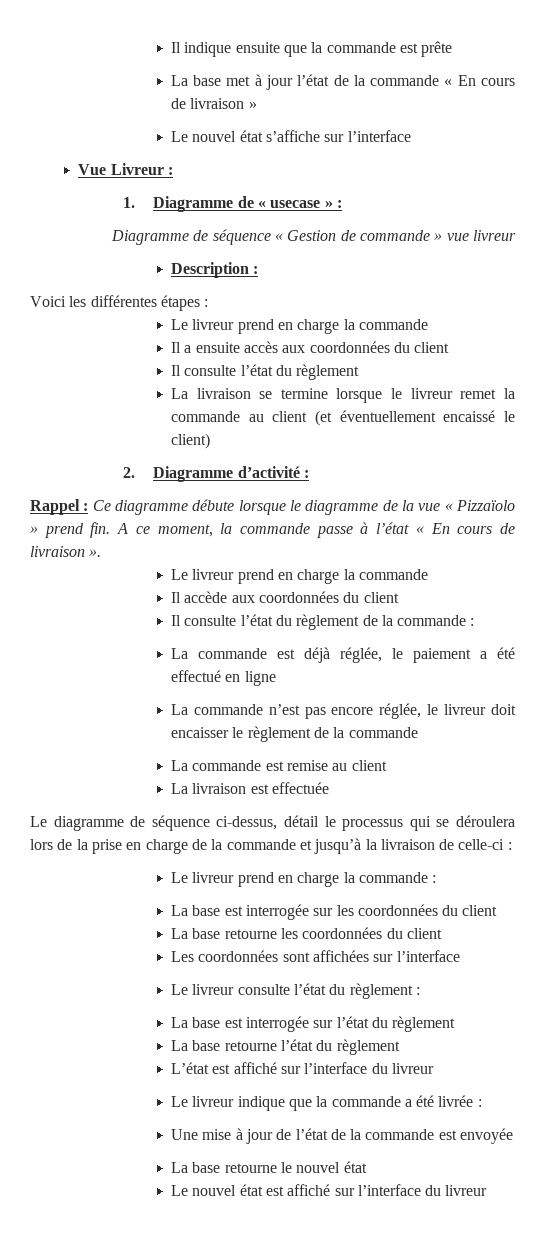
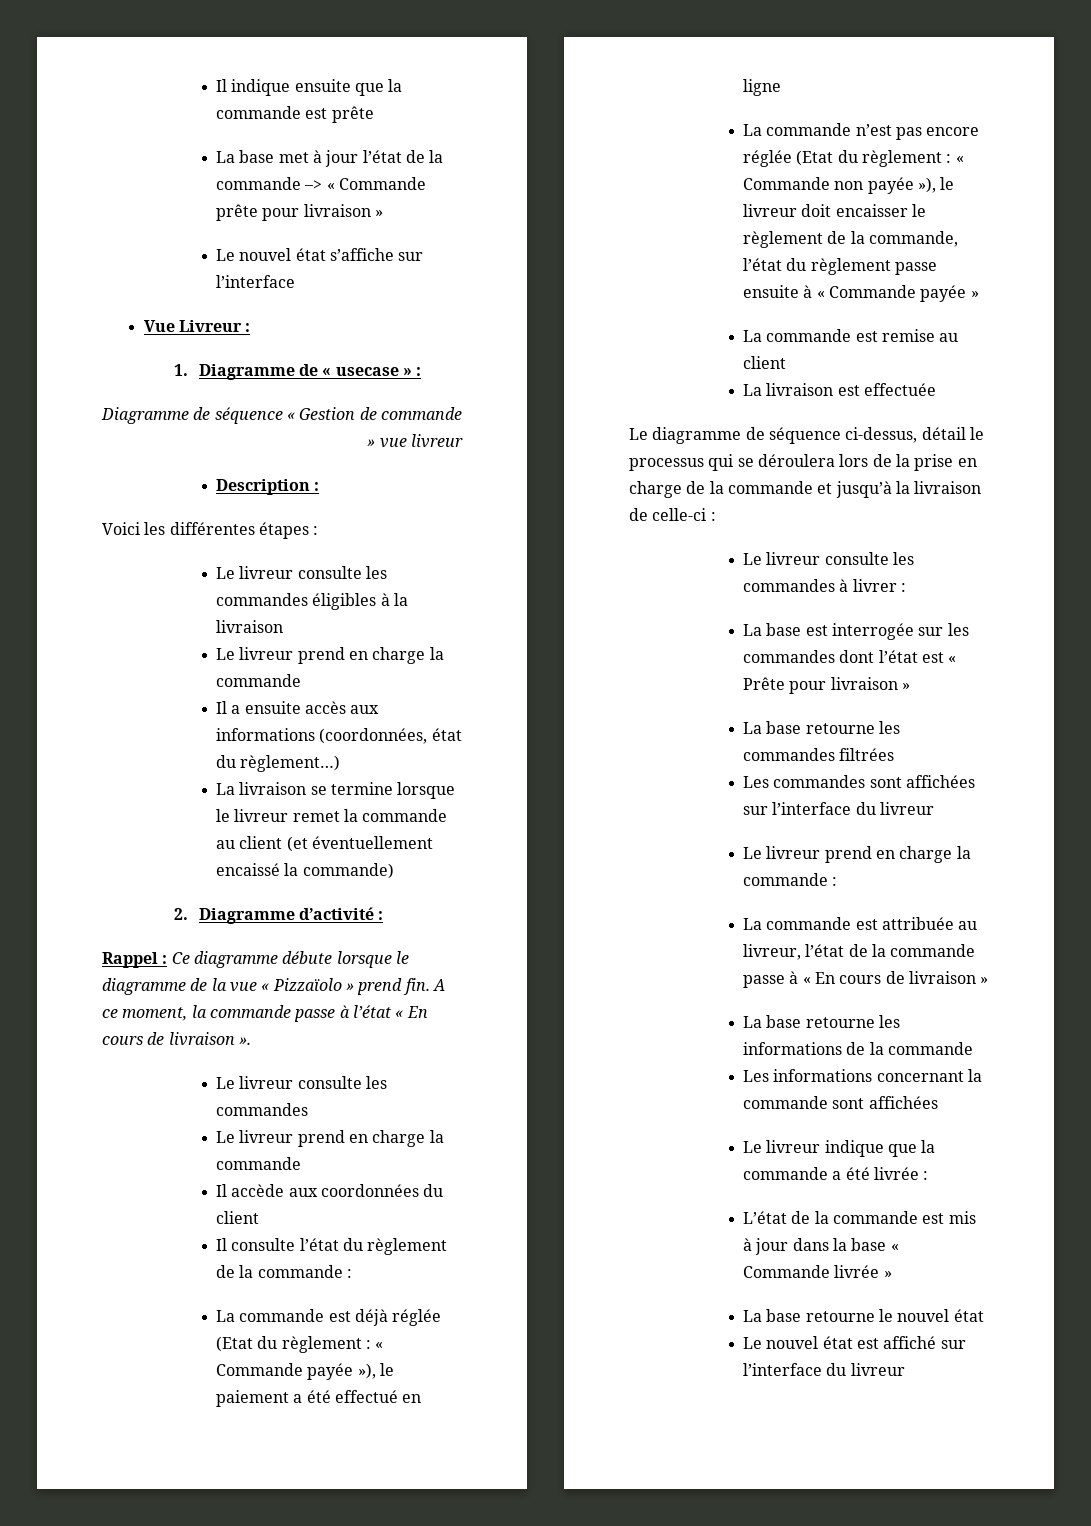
[444,75,516,86] [170,98,186,109] « En cours de -> [304,177,427,190] [216,204,300,221] –> « Commande prête pour
(209, 303) none -> [216,566,388,579] [216,593,409,610] [216,620,284,633] // Le livreur consulte les commandes éligibles à la livraison
[309,341,450,353] [170,364,360,380] coordonnées du client // Il consulte l’état du règlement -> [216,728,462,744] [216,755,341,772] informations (coordonnées, état du règlement…)
[504,411,516,422] [170,433,210,449] le client) -> [284,863,394,879] la commande)
(102, 553) none -> [216,1076,388,1089] [216,1103,309,1116] // Le livreur consulte les commandes
[339,647,382,663] réglée, -> [392,1309,442,1326] [216,1336,384,1353] [216,1363,376,1380] réglée (Etat du règlement : « Commande payée »),
[379,703,422,719] réglée, -> [743,150,964,167] [743,177,937,194] réglée (Etat du règlement : « Commande non payée »),
[348,727,418,738] commande -> [869,231,959,247] [743,258,938,275] [743,285,979,302] commande, l’état du règlement passe ensuite à « Commande payée »
(512, 846) none -> [743,552,915,565] [743,579,907,592] [743,623,969,640] [743,650,957,663] [743,677,911,694] [743,721,901,734] [743,748,895,761] [743,775,976,788] [743,802,935,815] // Le livreur consulte les commandes à livrer : // La base est interrogée sur les commandes dont l’état est « Prête pour livraison » // La base retourne les commandes filtrées // Les commandes sont affichées sur l’interface du livreur
[192,904,498,920] [170,927,442,939] [170,950,460,962] [170,983,420,999] [170,1016,456,1032] [170,1039,400,1055] [170,1062,434,1074] base est interrogée sur les coordonnées du client // La base retourne les coordonnées du client // Les coordonnées sont affichées sur l’interface // Le livreur consulte l’état du règlement : // La base est interrogée sur l’état du règlement // La base retourne l’état du règlement // L’état est affiché sur l’interface du livreur -> [766,917,978,930] [743,944,976,960] [743,971,989,988] [743,1015,901,1028] [743,1042,974,1055] [743,1069,983,1082] [743,1096,938,1109] commande est attribuée au livreur, l’état de la commande passe à « En cours de livraison » // La base retourne les informations de la commande // Les informations concernant la commande sont affichées
[170,1128,514,1144] Une mise à jour de l’état de la commande est envoyée -> [743,1211,976,1224] [743,1238,899,1255] [743,1265,892,1278] L’état de la commande est mis à jour dans la base « Commande livrée »

